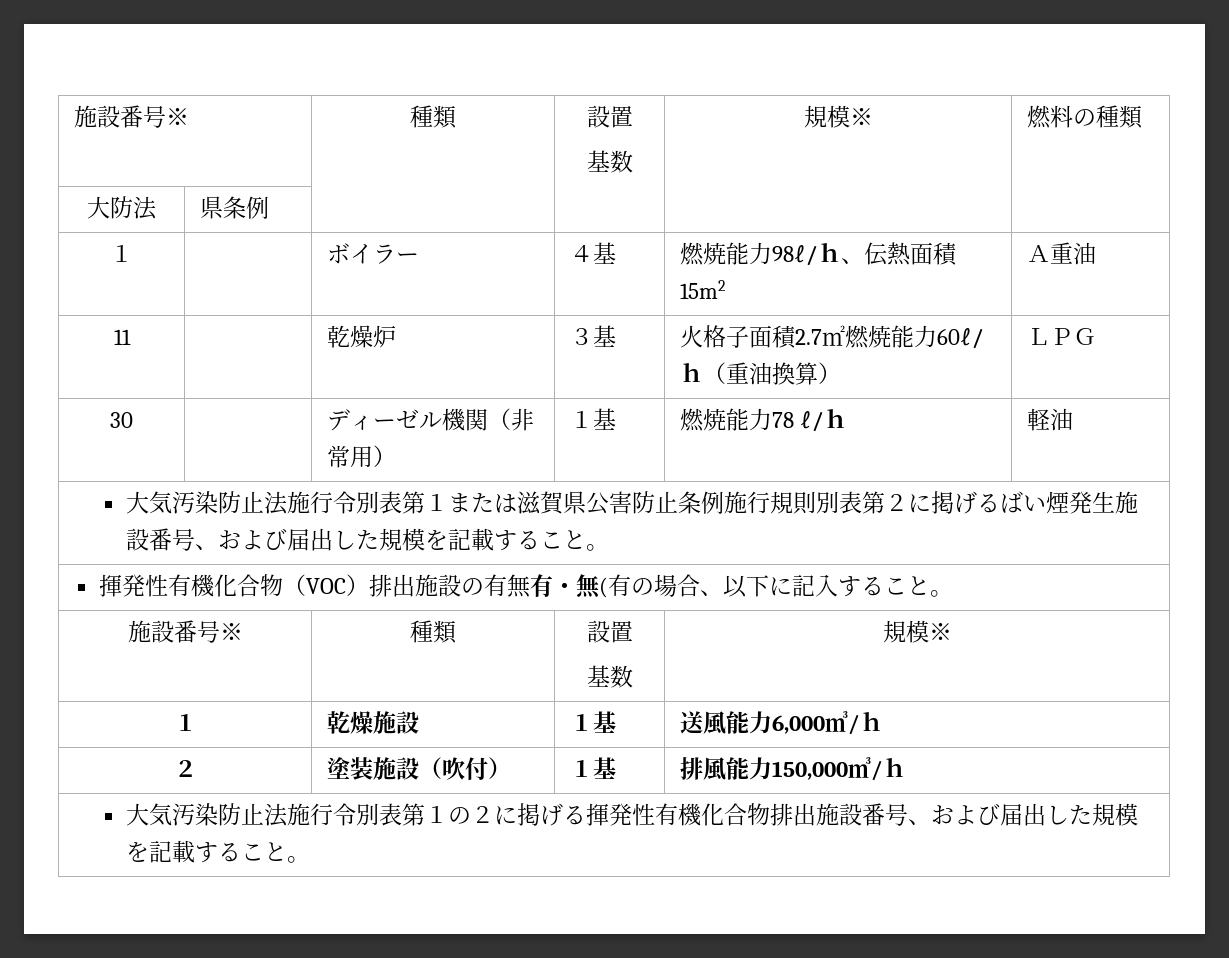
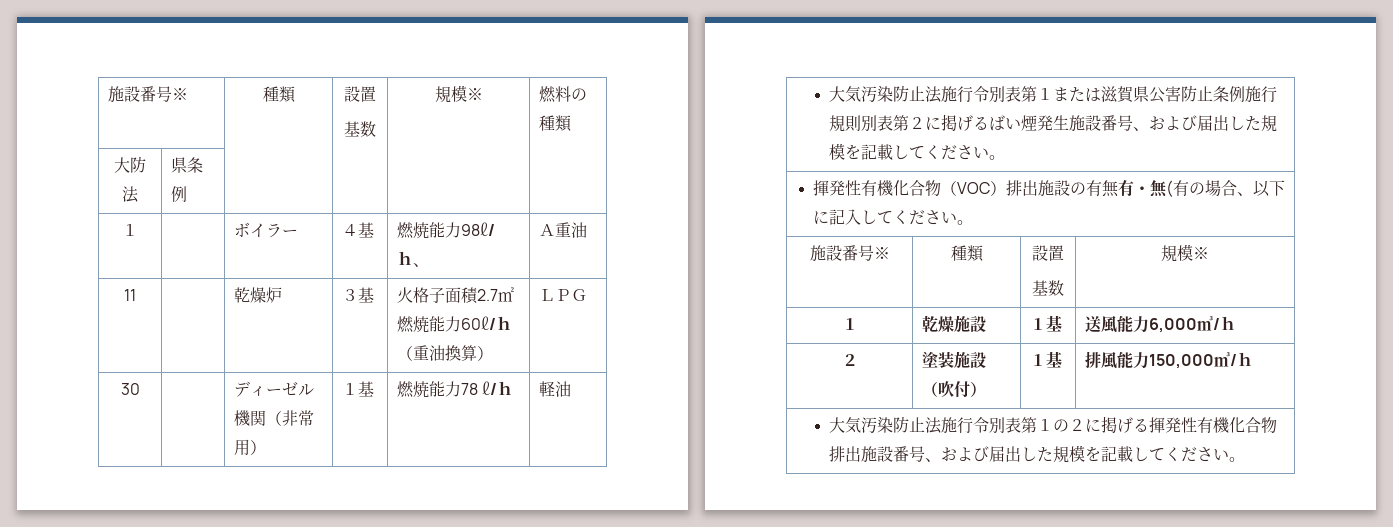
[863,242,958,266] [679,280,726,299] 伝熱面積15m2 -> (429, 265) none
[493,530,586,551] すること -> [892,145,989,160] してください
[837,576,930,597] すること -> [861,210,958,225] してください
[194,842,287,863] すること -> [1132,447,1229,462] してください

